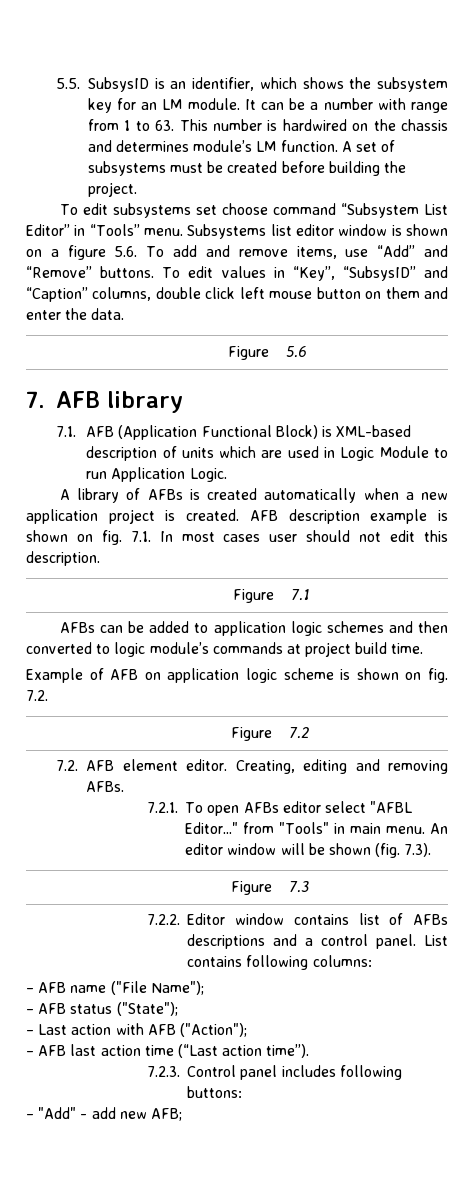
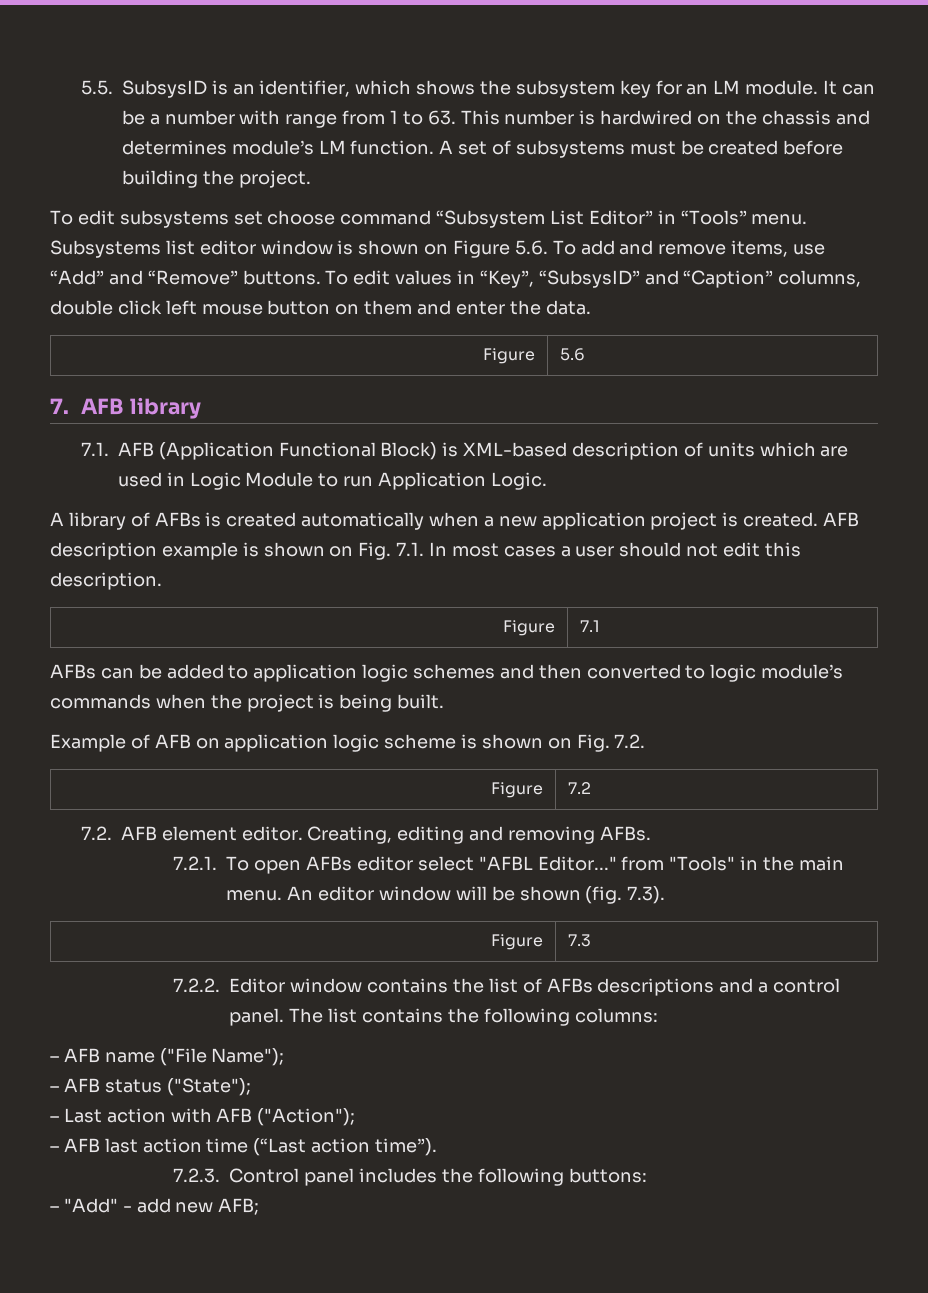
[50,245,106,260] a figure -> [453,240,511,258] Figure
[101,530,122,545] fig. -> [358,542,392,560] Fig.
(261, 538) none -> [560,546,571,557] a
[286,642,424,657] at project build time. -> [155,694,445,712] when the project is being built.
[428,668,449,683] fig. -> [576,734,610,752] Fig.
(346, 828) none -> [762,856,794,871] the
(349, 919) none -> [452,978,484,993] the
[424,935,448,946] [187,956,243,967] List contains -> [289,1008,479,1023] The list contains the
(336, 1071) none -> [441,1168,473,1183] the

